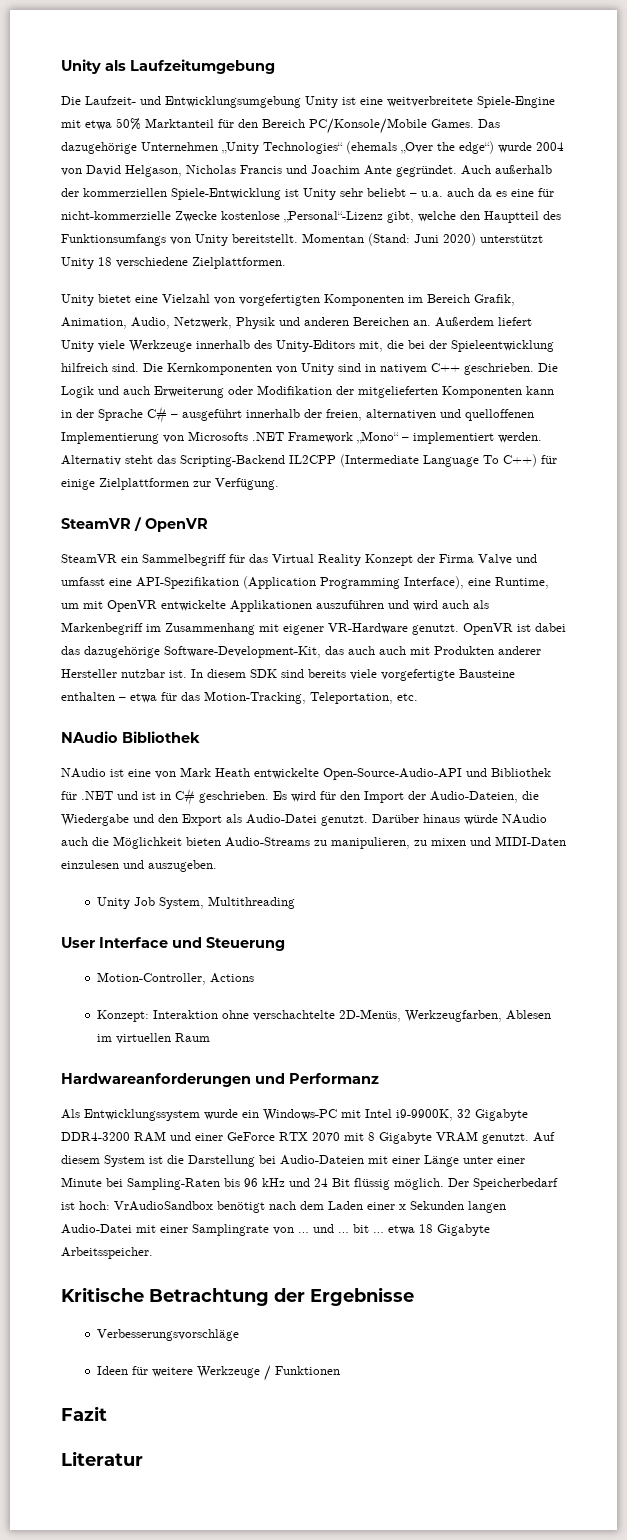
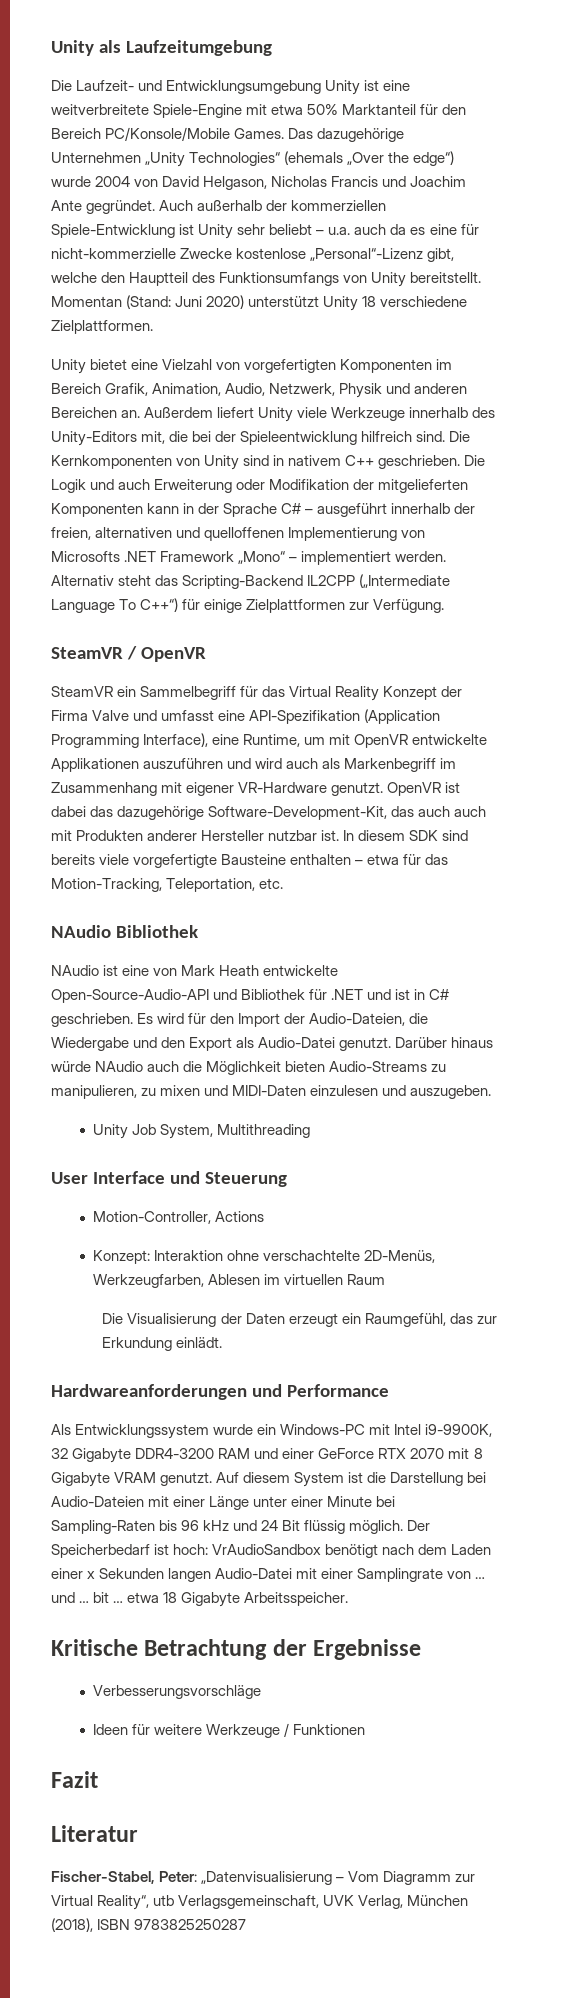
[340,454,419,467] (Intermediate -> [359,574,451,588] („Intermediate
[503,454,537,467] C++) -> [140,598,179,612] C++“)
(211, 1037) none -> [102,1313,497,1327] [102,1337,223,1351] // Die Visualisierung der Daten erzeugt ein Raumgefühl, das zur Erkundung einlädt.
[289,1073,379,1084] Performanz -> [287,1384,390,1397] Performance
(143, 1458) none -> [51,1871,476,1885] [51,1895,469,1910] [51,1918,247,1932] // Fischer-Stabel, Peter: „Datenvisualisierung – Vom Diagramm zur Virtual Reality“, utb Verlagsgemeinschaft, UVK Verlag, München (2018), ISBN 9783825250287

